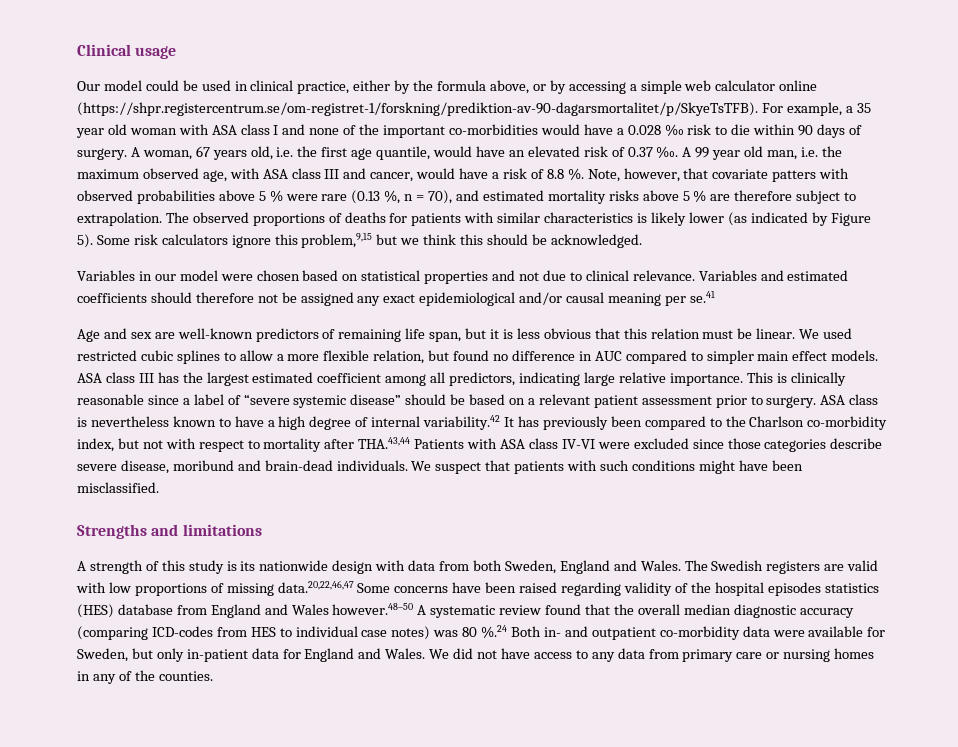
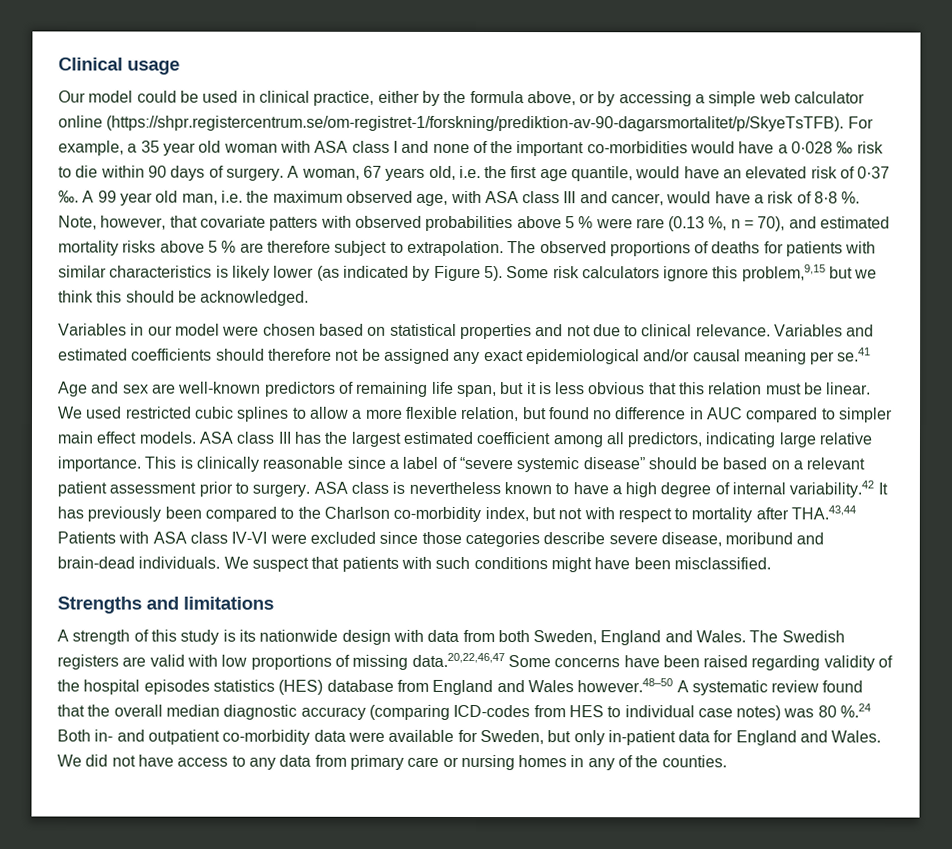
[627,125,661,135] 0.028 -> [791,141,834,154] 0·028
[627,147,653,157] 0.37 -> [857,166,891,179] 0·37
[546,169,564,179] 8.8 -> [814,191,839,204] 8·8

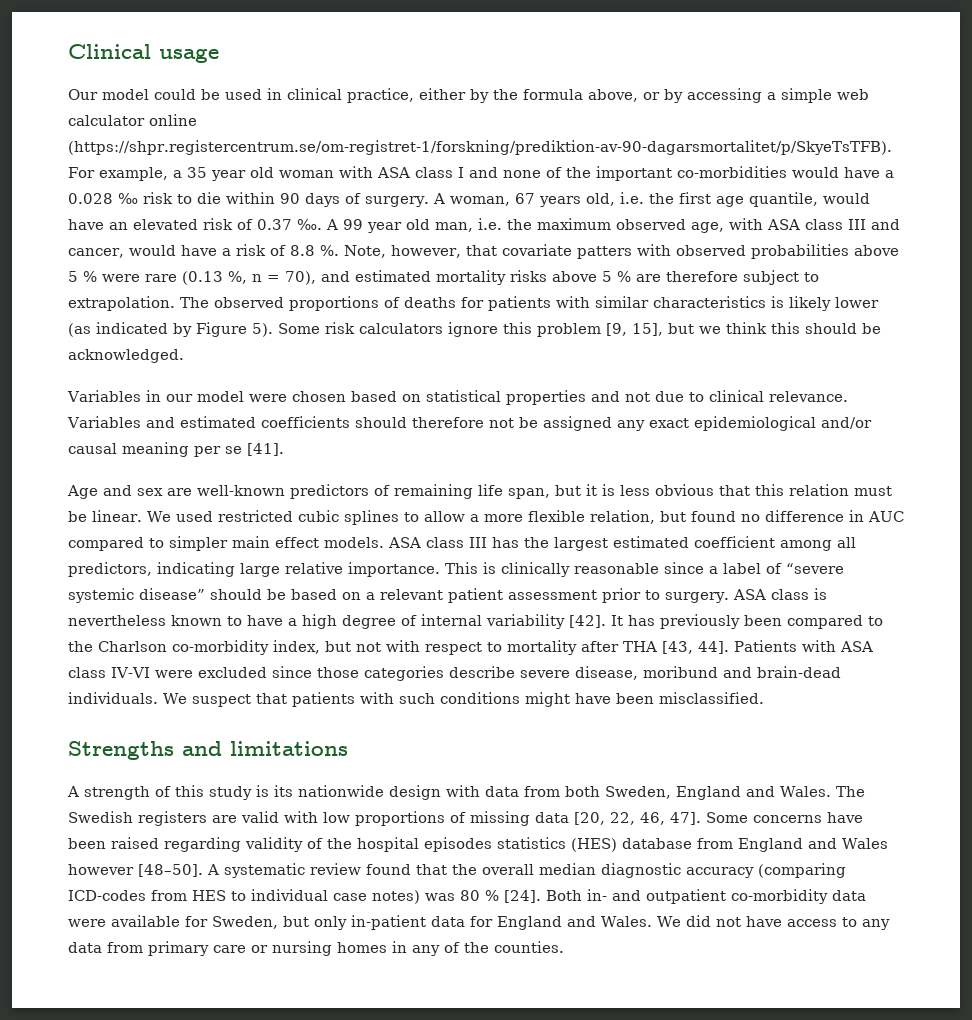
[791,141,834,154] 0·028 -> [68,193,113,204] 0.028
[857,166,891,179] 0·37 -> [257,219,292,230] 0.37
[814,191,839,204] 8·8 -> [289,245,315,256] 8.8
[741,264,826,282] problem,9,15 -> [537,323,663,337] problem [9, 15],
[837,347,872,362] se.41 -> [225,443,284,456] se [41].
[789,480,875,498] variability.42 -> [486,614,606,629] variability [42].
[791,505,857,520] THA.43,44 -> [623,641,729,654] THA [43, 44].
[411,652,505,668] data.20,22,46,47 -> [535,812,701,825] data [20, 22, 46, 47].
[577,678,674,693] however.48–50 -> [68,864,203,877] however [48–50].
[840,703,872,718] %.24 -> [485,890,541,903] % [24].

